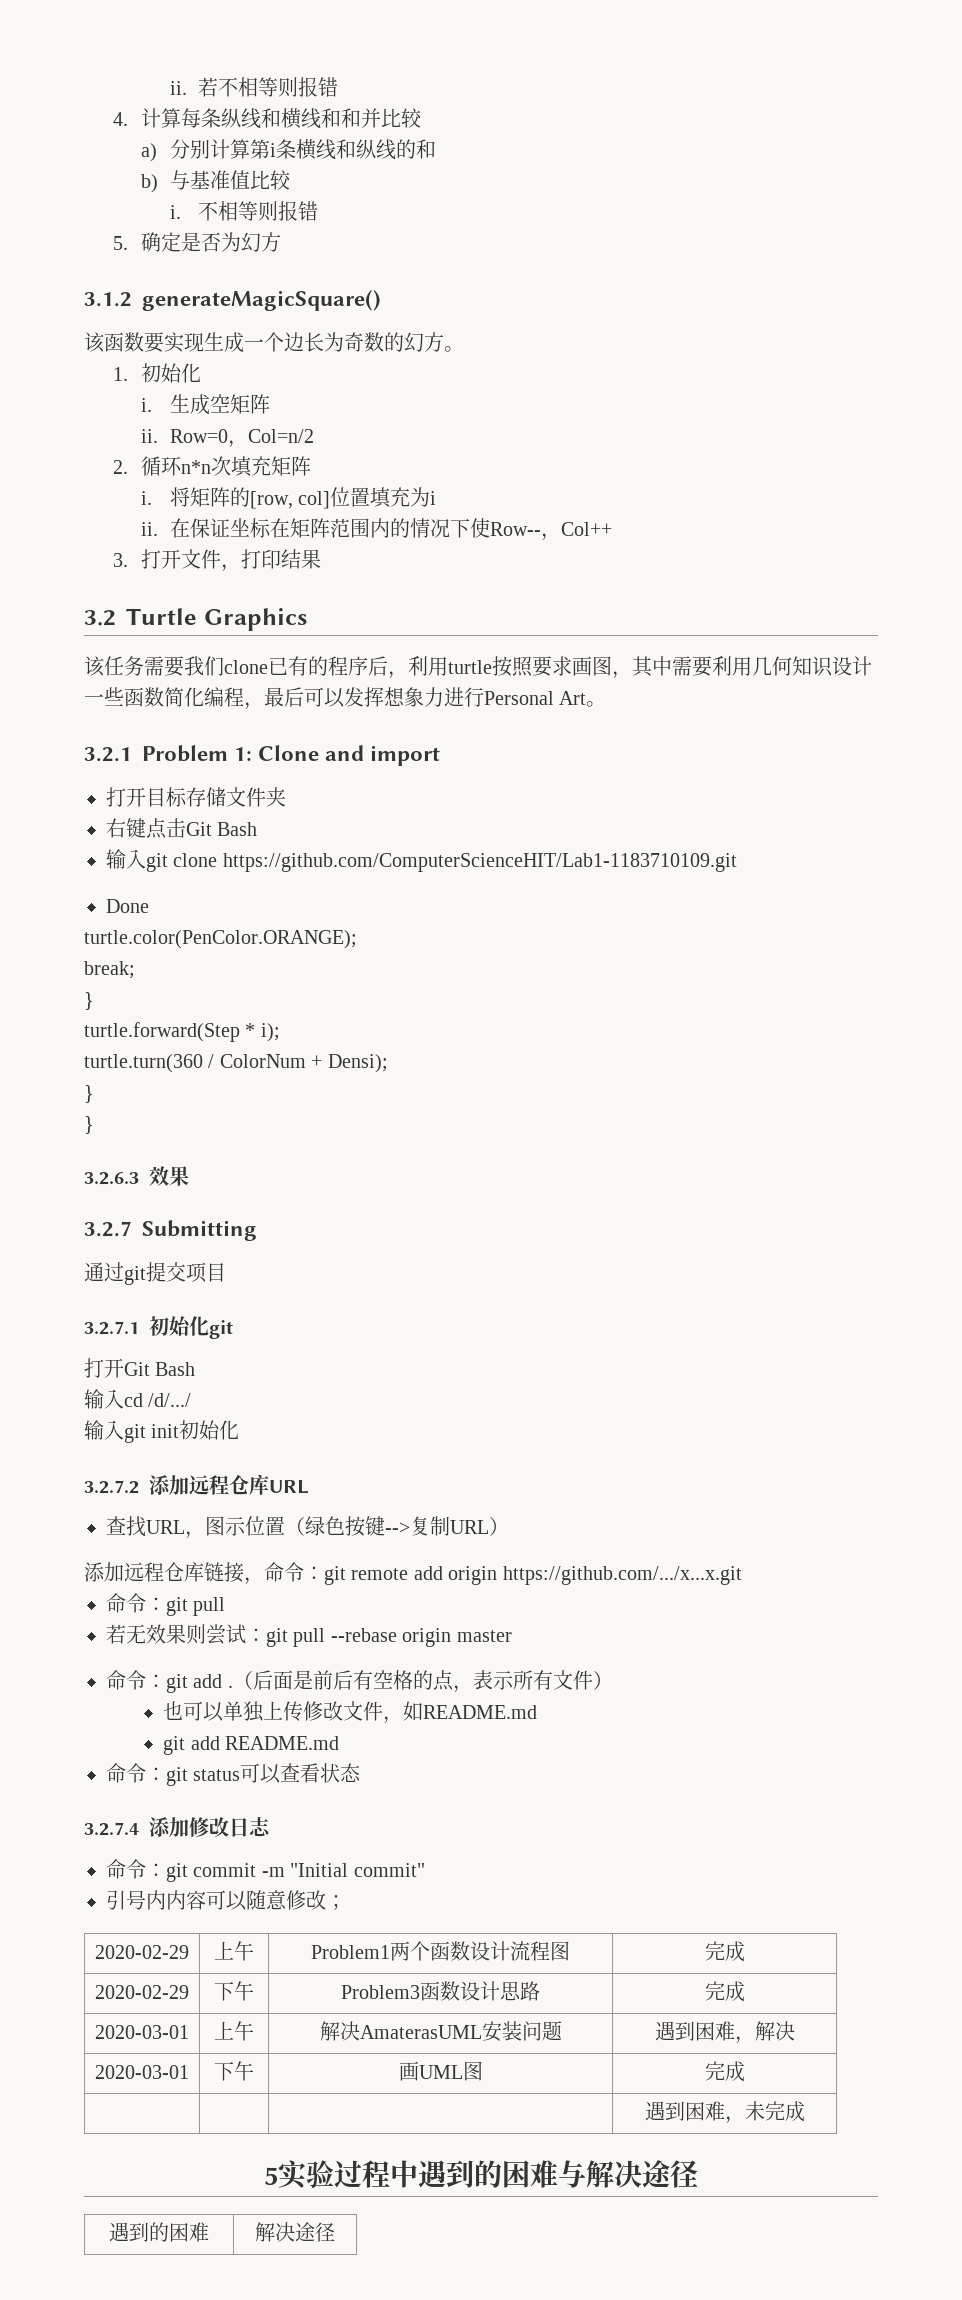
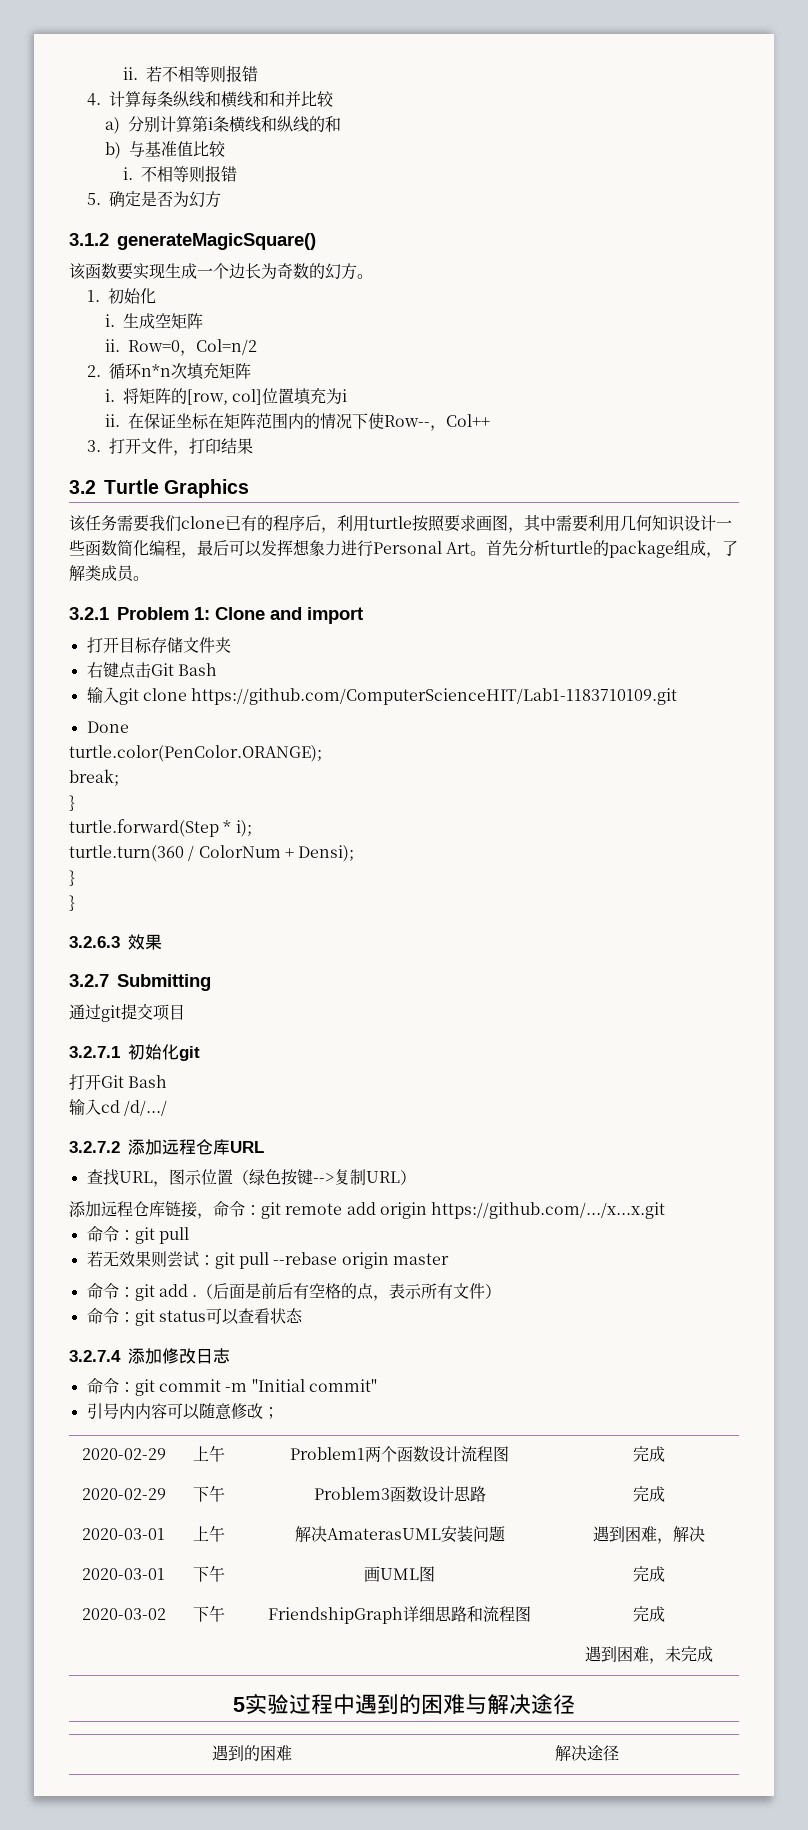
(607, 704) none -> [486,540,739,558] [69,565,149,582] 首先分析turtle的package组成，了解类成员。
[84,1420,240,1443] // 输入git init初始化 -> (168, 1108) none
[163,1701,538,1724] [163,1736,339,1755] // 也可以单独上传修改文件，如README.md // git add README.md -> (502, 1291) none
(745, 2071) none -> [81,1608,166,1620] [192,1606,225,1622] [268,1606,531,1624] [633,1606,665,1622] // 2020-03-02 | 下午 | FriendshipGraph详细思路和流程图 | 完成

